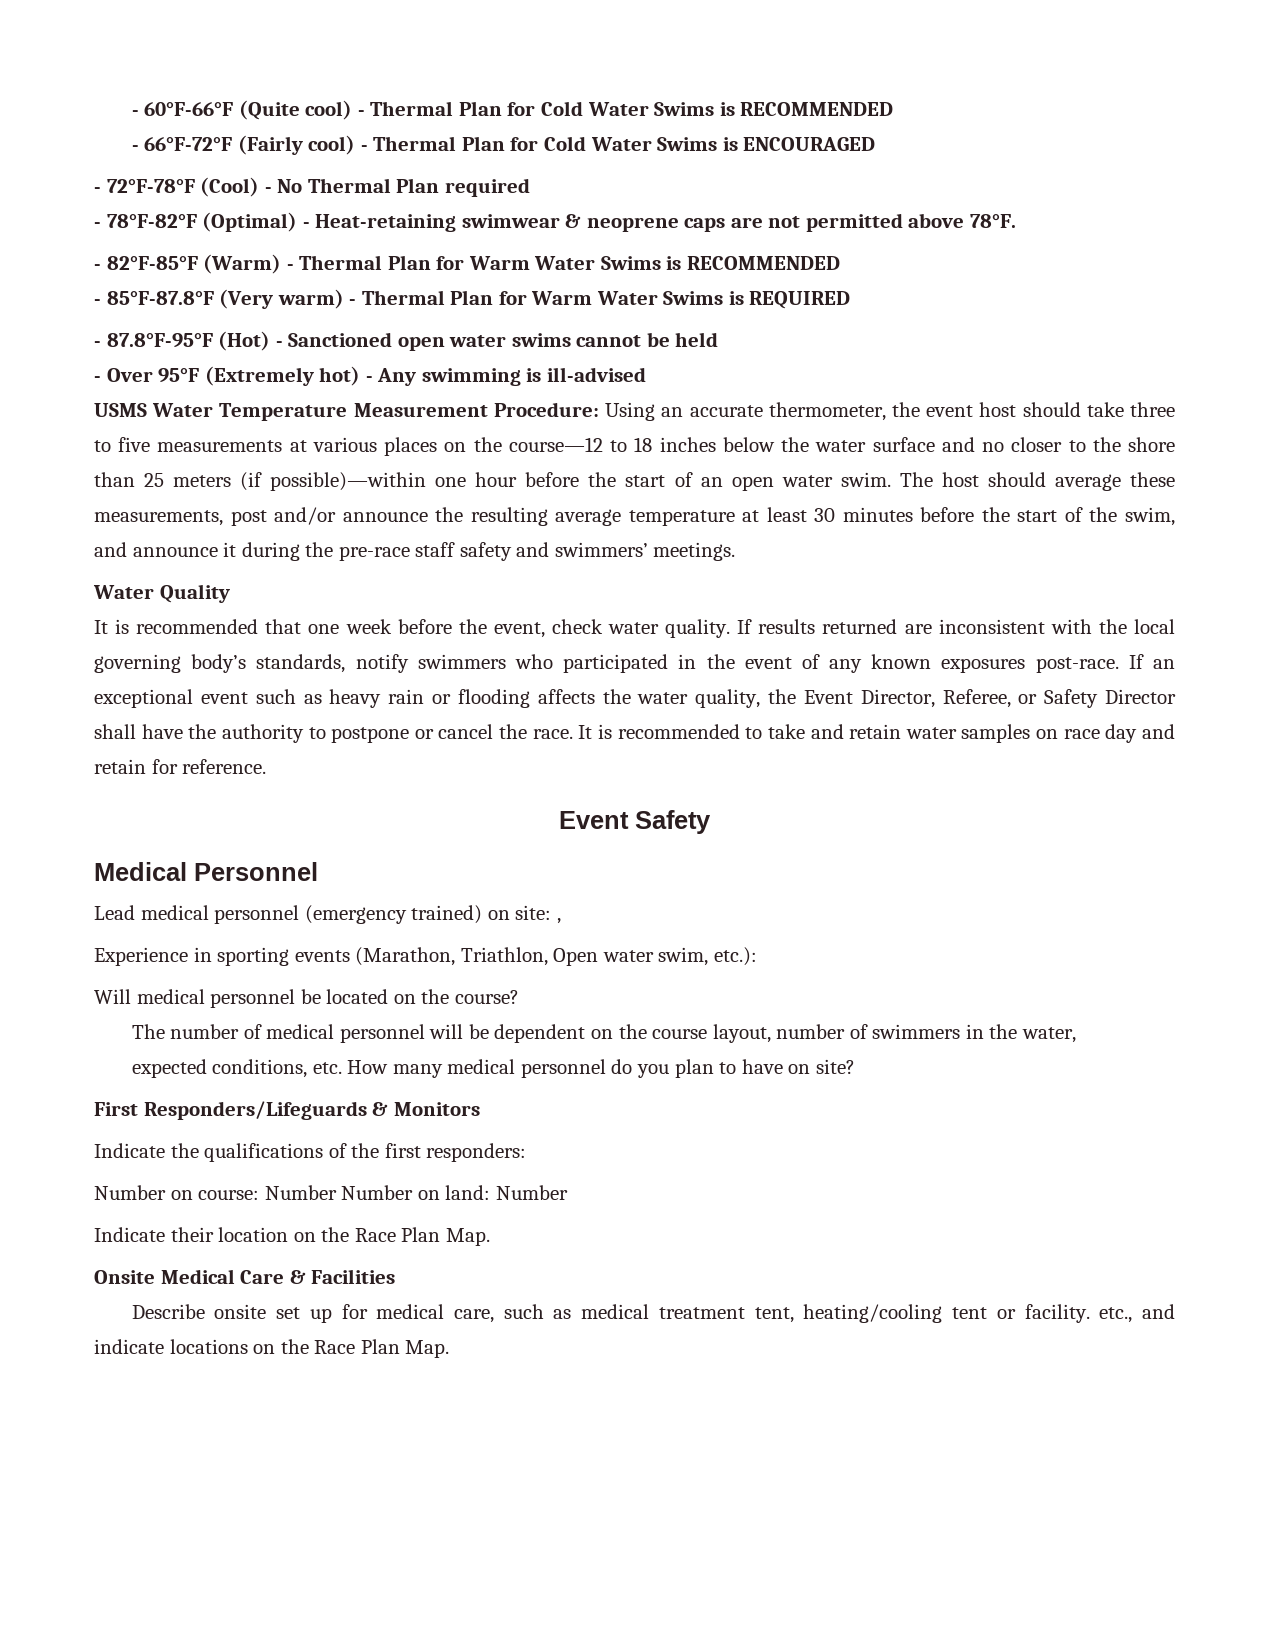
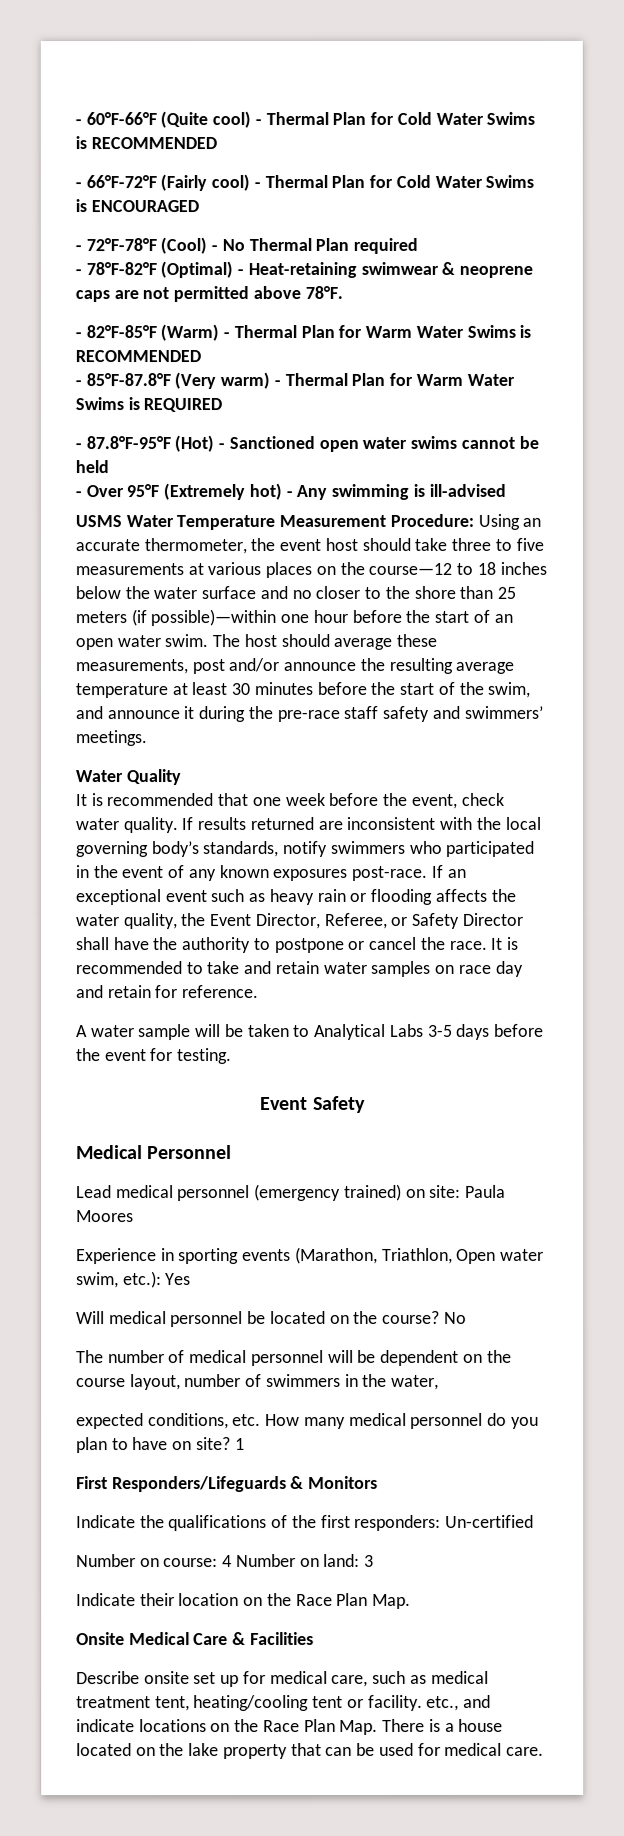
(267, 766) none -> [76,1023,544,1041] [76,1048,233,1065] // A water sample will be taken to Analytical Labs 3-5 days before the event for testing.
[556,918,561,924] , -> [465,1184,507,1198] [76,1210,134,1223] Paula Moores
(757, 956) none -> [165,1273,192,1286] Yes
(519, 997) none -> [443,1311,467,1324] No
(855, 1066) none -> [234,1438,245,1451] 1
(527, 1152) none -> [445,1514,535,1528] Un-certified
[264,1185,337,1200] Number -> [222,1555,233,1568] 4
[495,1185,568,1200] Number -> [364,1554,375,1567] 3
(450, 1349) none -> [382,1718,504,1732] [76,1742,544,1760] There is a house located on the lake property that can be used for medical care.

